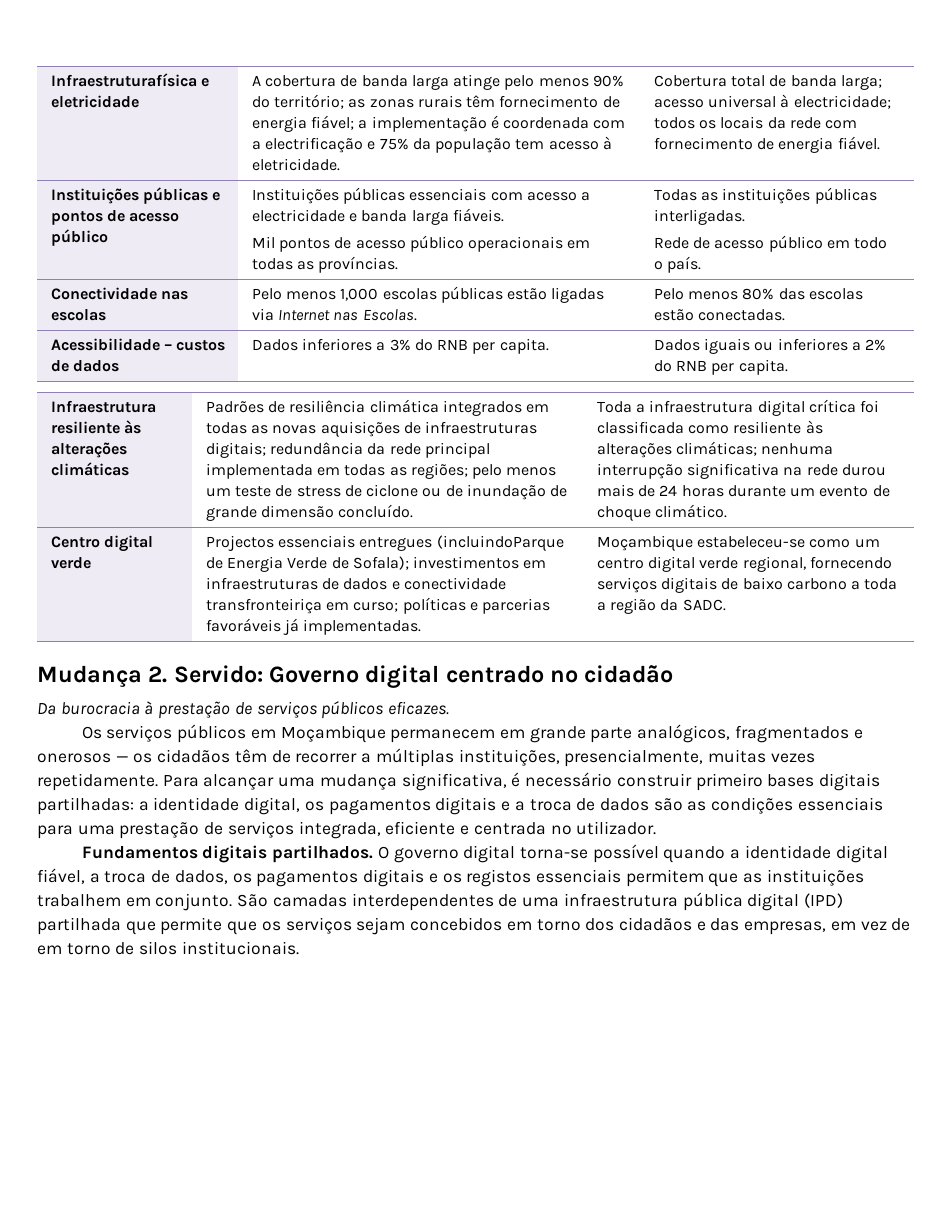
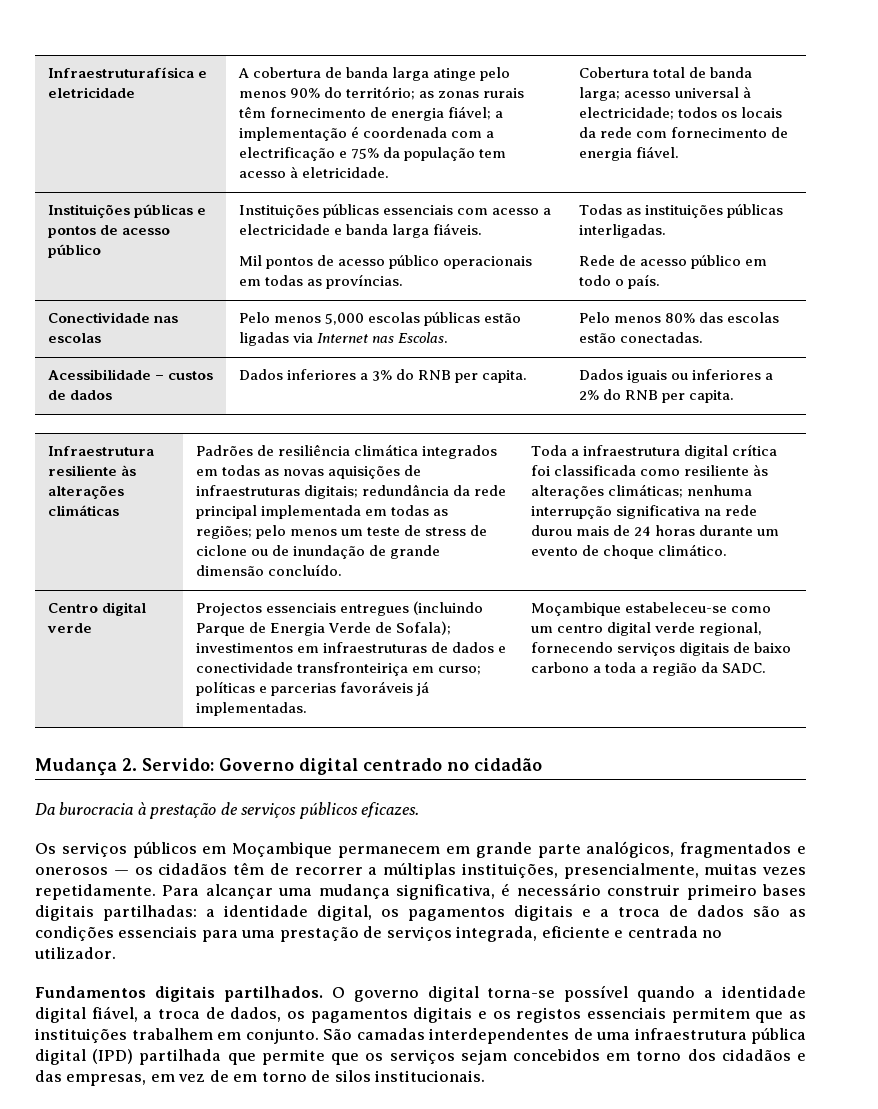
[340,288,379,301] 1,000 -> [324,313,364,325] 5,000
[436,535,564,551] (incluindoParque -> [412,601,483,615] [195,623,245,636] (incluindo Parque

